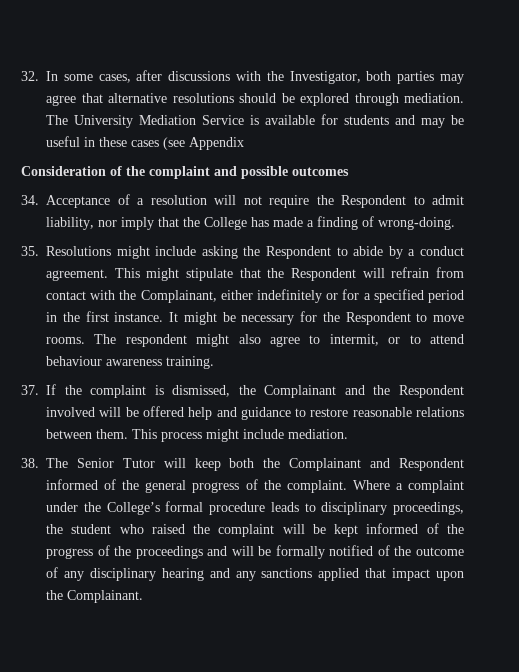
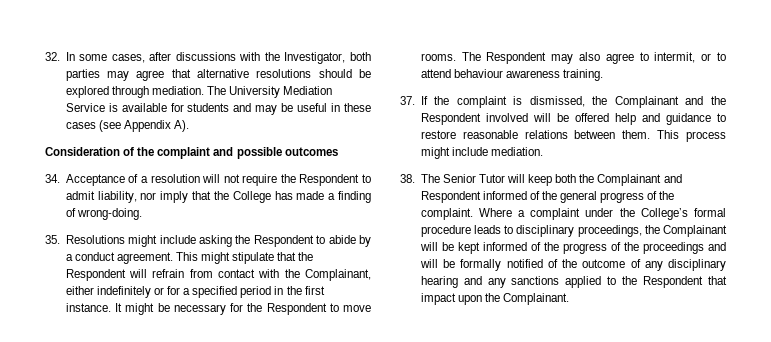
(244, 143) none -> [174,120,190,132] A).
[125,334,230,347] respondent might -> [486,52,574,64] Respondent may
[71,524,275,537] student who raised the complaint -> [663,225,727,237] Complainant
(360, 574) none -> [607,276,704,288] to the Respondent

